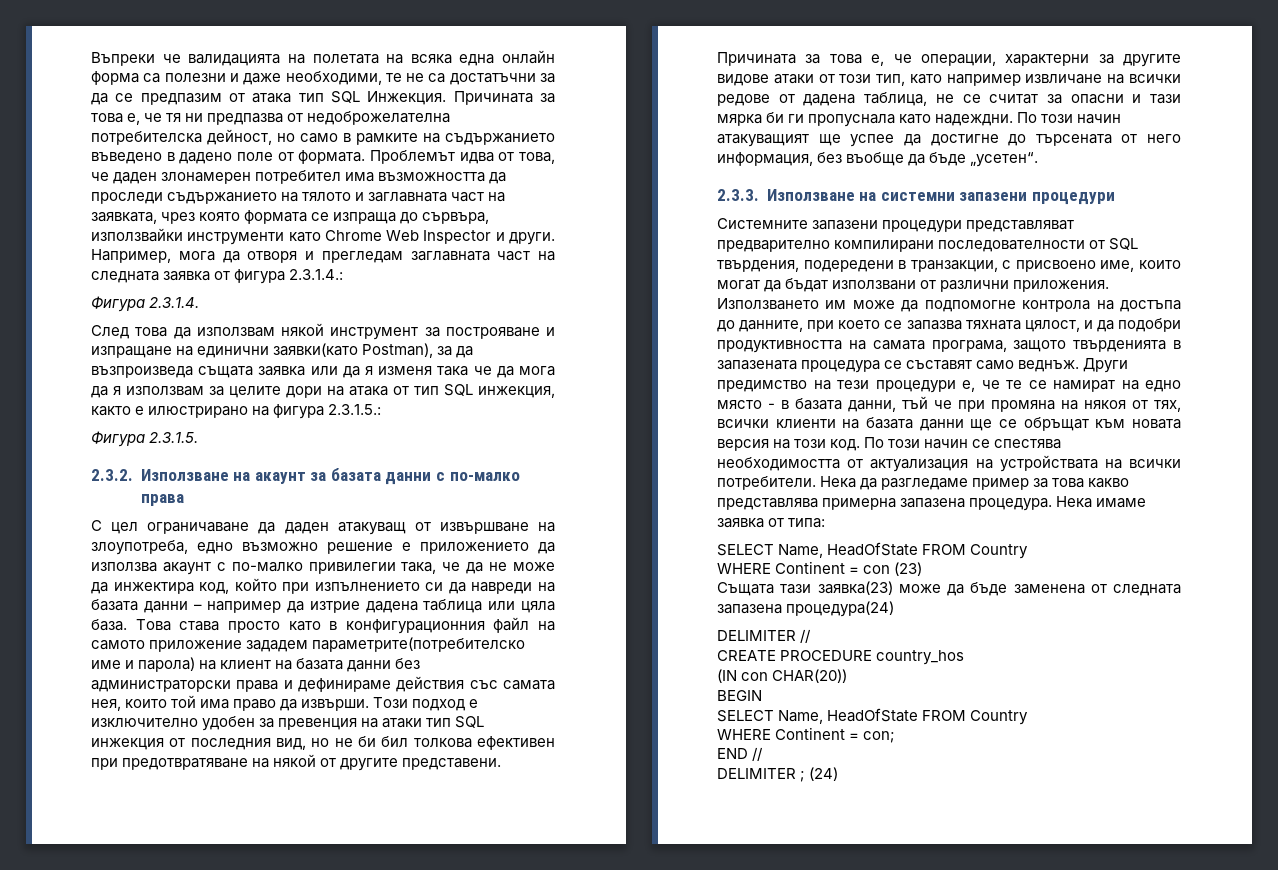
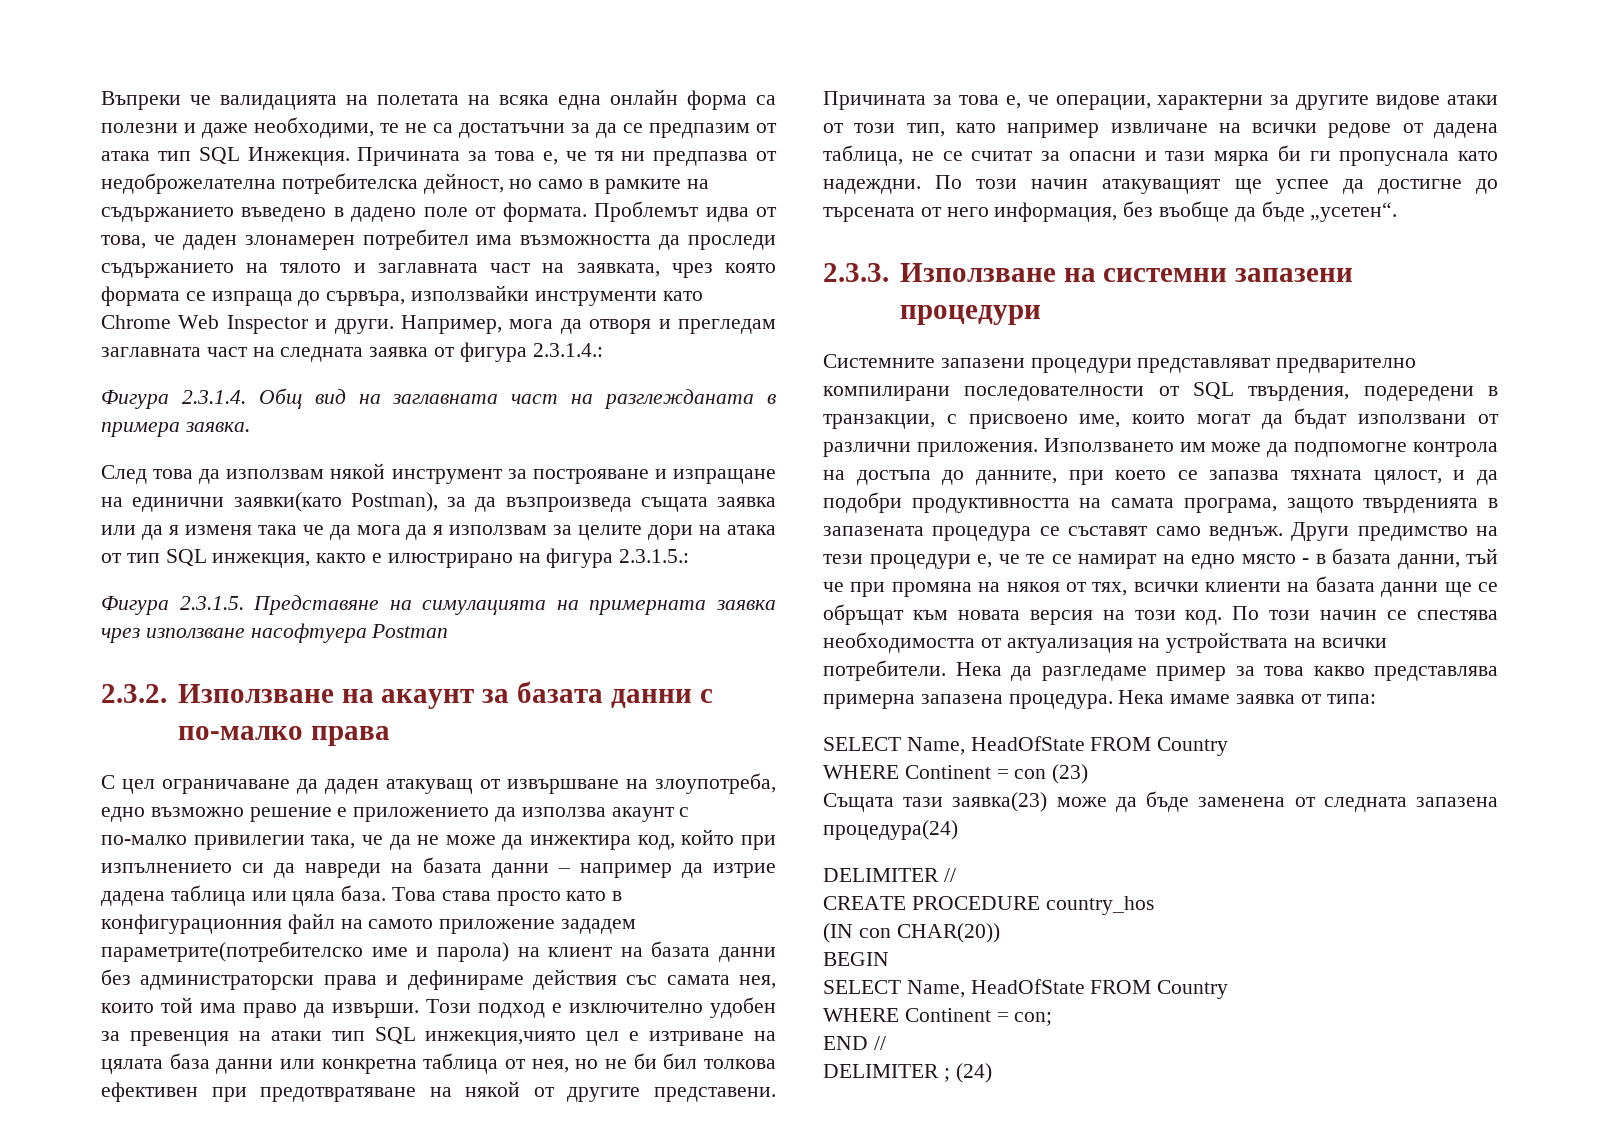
(200, 302) none -> [258,388,777,409] [101,422,250,437] Общ вид на заглавната част на разглежданата в примера заявка.
(199, 437) none -> [253,595,776,615] [101,623,449,643] Представяне на симулацията на примерната заявка чрез използване насофтуера Postman
[91,738,306,750] инжекция от последния вид, -> [425,1031,776,1046] [101,1053,569,1074] инжекция,чиято цел е изтриване на цялата база данни или конкретна таблица от нея,

